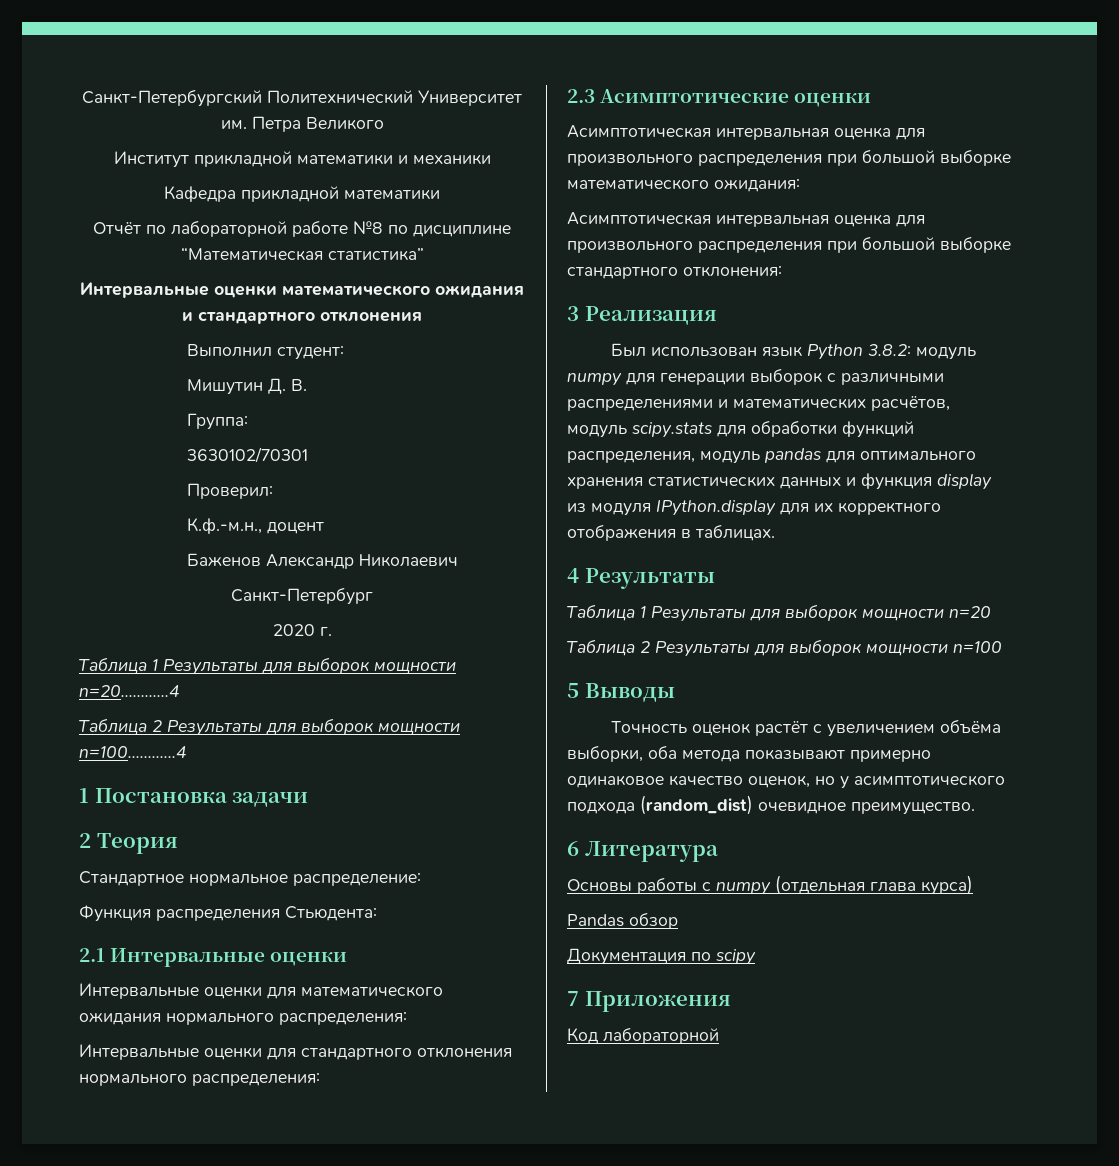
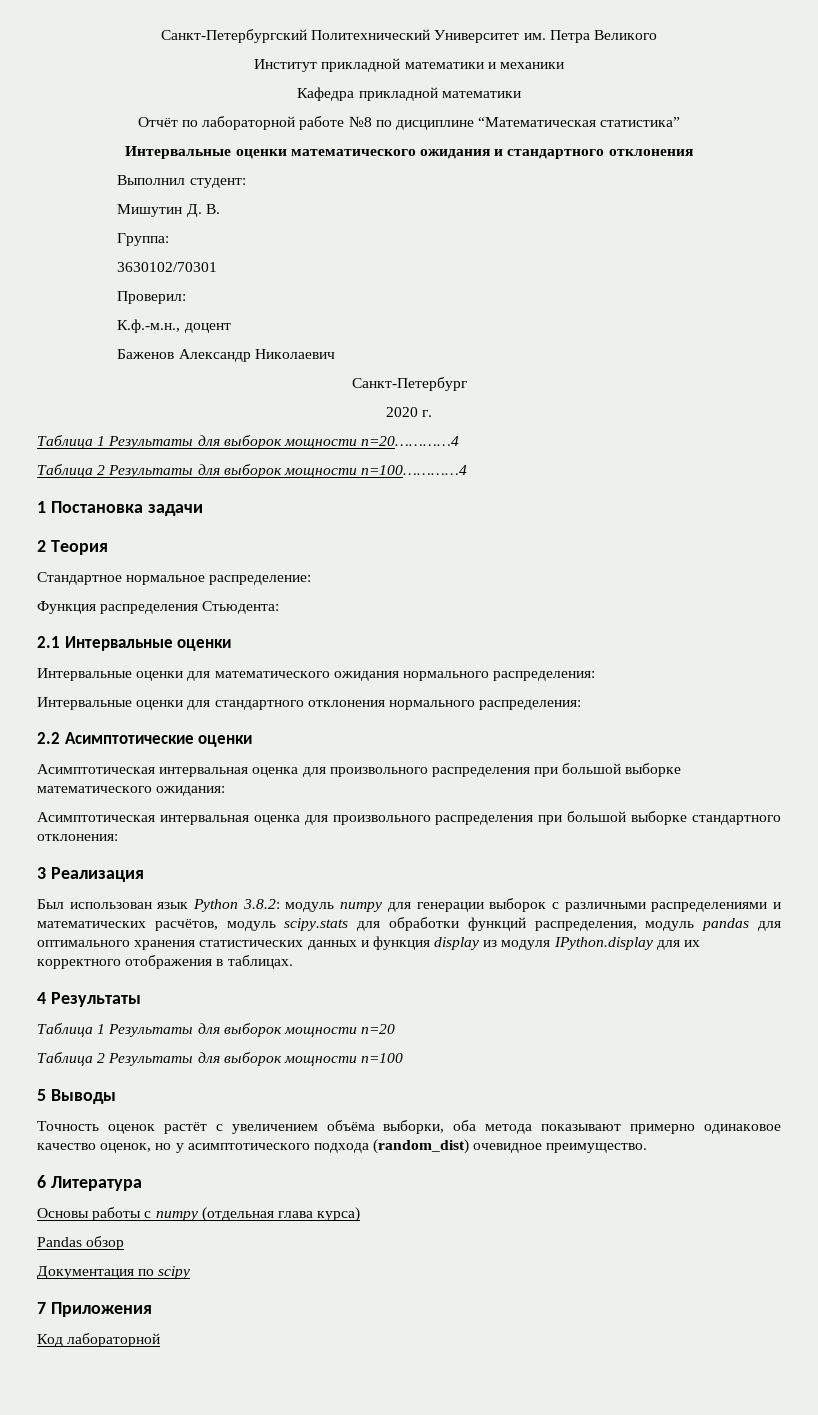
[567,89,595,103] 2.3 -> [37,732,60,744] 2.2

